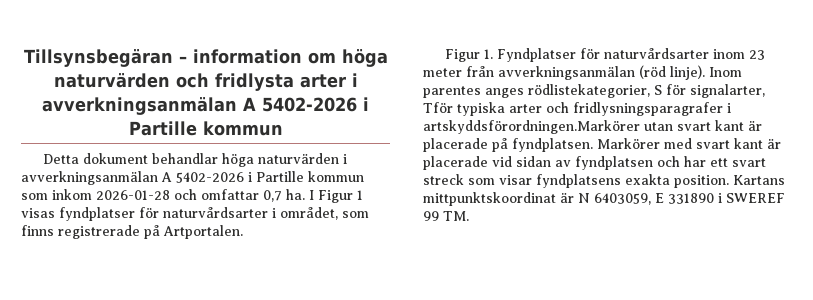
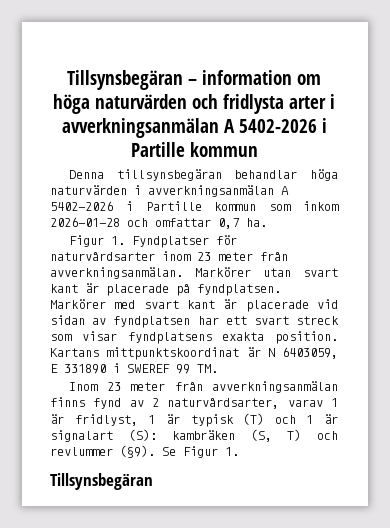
[42,153,148,164] Detta dokument -> [69,169,222,181] Denna tillsynsbegäran
[309,190,363,203] [21,207,369,221] [21,225,243,239] I Figur 1 visas fyndplatser för naturvårdsarter i området, som finns registrerade på Artportalen. -> (267, 222) none
[498,65,742,80] [423,84,765,98] [423,102,731,116] [423,120,640,134] avverkningsanmälan (röd linje). Inom parentes anges rödlistekategorier, S för signalarter, Tför typiska arter och fridlysningsparagrafer i artskyddsförordningen.Markörer -> [50,267,251,279] avverkningsanmälan. Markörer
[657,156,680,167] och -> (191, 322) none
(469, 216) none -> [69,381,338,393] [50,397,338,409] [50,413,338,427] [50,429,338,442] [50,445,239,458] [50,473,153,490] // Inom 23 meter från avverkningsanmälan finns fynd av 2 naturvårdsarter, varav 1 är fridlyst, 1 är typisk (T) och 1 är signalart (S): kambräken (S, T) och revlummer (§9). Se Figur 1. // Tillsynsbegäran

